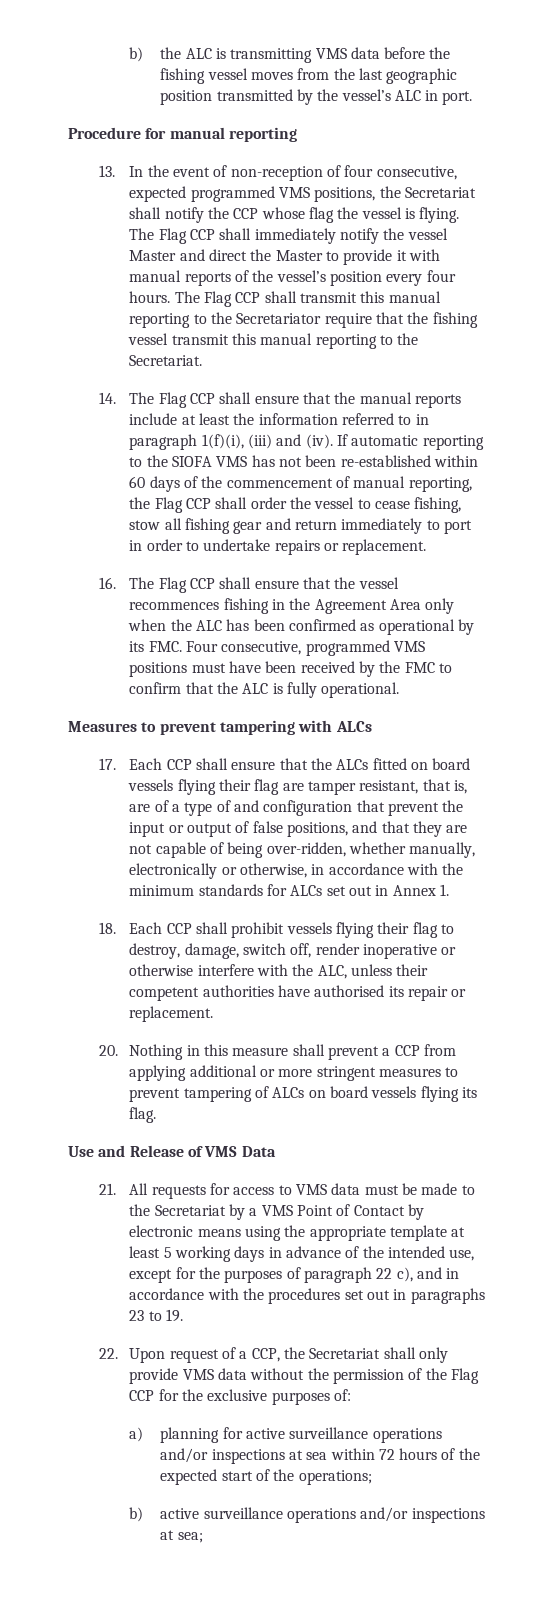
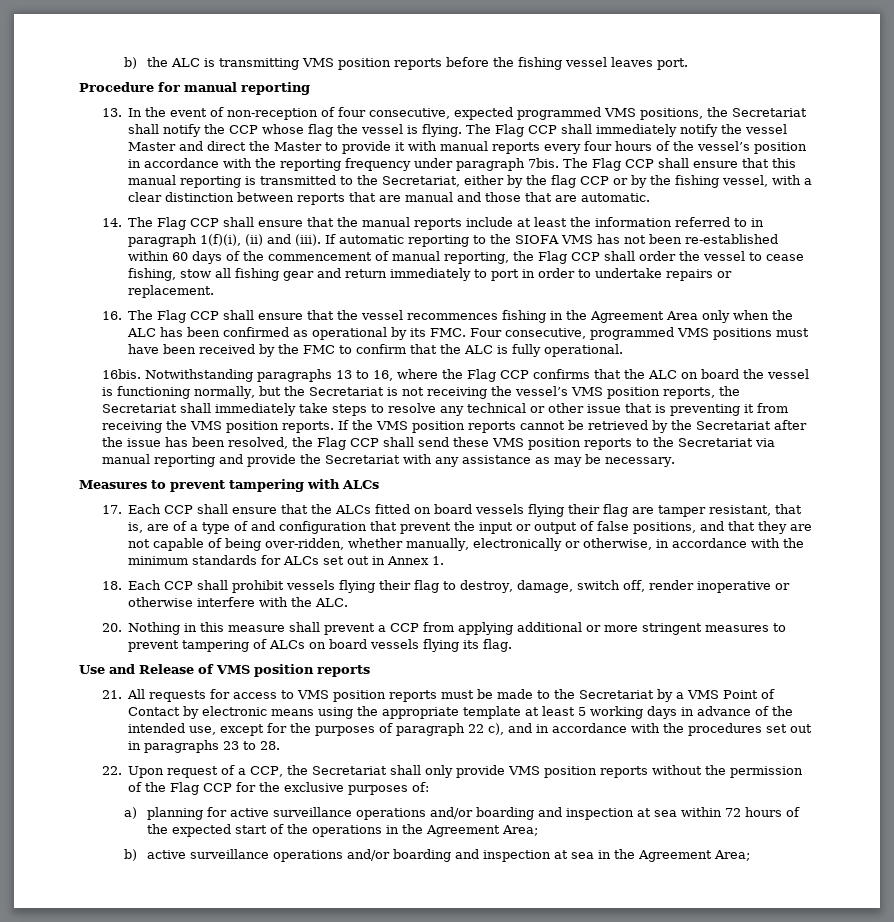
[350,47,380,59] data -> [337,58,442,70] position reports
[250,68,458,84] [160,89,439,105] moves from the last geographic position transmitted by the vessel’s ALC in -> [610,57,653,67] leaves
(231, 279) none -> [544,141,653,154] every four hours
[386,270,456,286] [129,291,441,307] [129,312,478,328] [128,333,419,349] [129,355,203,366] every four hours. The Flag CCP shall transmit this manual reporting to the Secretariator require that the fishing vessel transmit this manual reporting to the Secretariat. -> [128,158,797,171] [128,175,813,188] [128,192,651,205] in accordance with the reporting frequency under paragraph 7bis. The Flag CCP shall ensure that this manual reporting is transmitted to the Secretariat, either by the flag CCP or by the fishing vessel, with a clear distinction between reports that are manual and those that are automatic.
[248,434,333,449] (iii) and (iv). -> [245,234,322,246] (ii) and (iii).
(400, 690) none -> [101,369,809,382] [101,386,740,399] [101,403,788,416] [101,420,807,433] [101,437,775,450] [101,454,675,467] // 16bis. Notwithstanding paragraphs 13 to 16, where the Flag CCP confirms that the ALC on board the vessel is functioning normally, but the Secretariat is not receiving the vessel’s VMS position reports, the Secretariat shall immediately take steps to resolve any technical or other issue that is preventing it from receiving the VMS position reports. If the VMS position reports cannot be retrieved by the Secretariat after the issue has been resolved, the Flag CCP shall send these VMS position reports to the Secretariat via manual reporting and provide the Secretariat with any assistance as may be necessary.
[317,964,429,979] [129,985,467,1001] [129,1006,214,1022] ALC, unless their competent authorities have authorised its repair or replacement. -> [315,598,349,607] ALC.
[241,1146,276,1157] Data -> [254,664,370,677] position reports
[331,1183,361,1195] data -> [333,690,438,702] position reports
[166,1309,184,1322] 19. -> [260,741,281,750] 28.
[218,1368,248,1380] data -> [544,766,649,778] position reports
[211,1449,285,1464] inspections -> [475,807,634,820] boarding and inspection
[298,1470,372,1485] operations; -> [311,824,538,837] operations in the Agreement Area;
[411,1508,485,1523] [160,1530,203,1543] inspections at sea; -> [392,849,750,862] boarding and inspection at sea in the Agreement Area;

